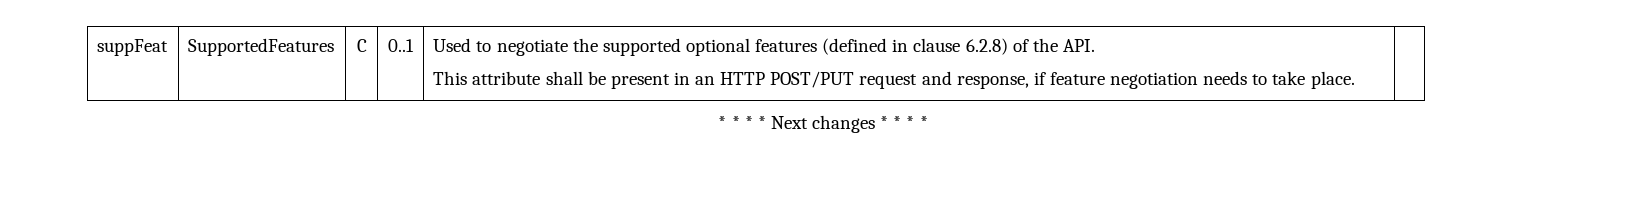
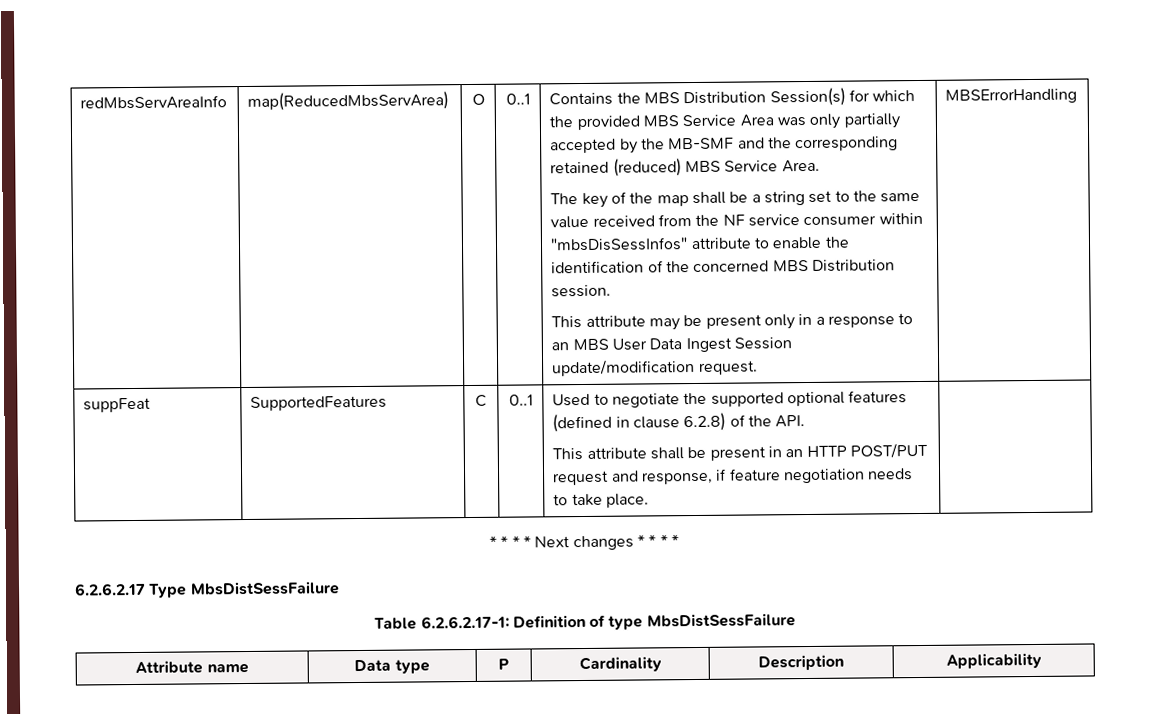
(97, 47) none -> [80,95,228,110] [247,91,450,111] [471,93,485,105] [505,93,530,105] [549,87,916,107] [549,113,900,131] [550,136,899,154] [550,158,820,177] [550,190,921,209] [550,212,923,229] [550,236,850,252] [551,259,896,274] [551,284,612,298] [551,313,914,331] [551,337,793,353] [552,358,758,377] [945,88,1078,104] redMbsServAreaInfo | map(ReducedMbsServArea) | O | 0..1 | Contains the MBS Distribution Session(s) for which the provided MBS Service Area was only partially accepted by the MB-SMF and the corresponding retained (reduced) MBS Service Area. // The key of the map shall be a string set to the same value received from the NF service consumer within "mbsDisSessInfos" attribute to enable the identification of the concerned MBS Distribution session. // This attribute may be present only in a response to an MBS User Data Ingest Session update/modification request. | MBSErrorHandling //
(928, 122) none -> [74,581,340,598] [374,613,796,630] [135,660,249,674] [354,659,430,674] [498,658,509,670] [578,656,662,673] [758,654,844,671] [945,652,1042,669] // 6.2.6.2.17 Type MbsDistSessFailure // Table 6.2.6.2.17-1: Definition of type MbsDistSessFailure // Attribute name | Data type | P | Cardinality | Description | Applicability

